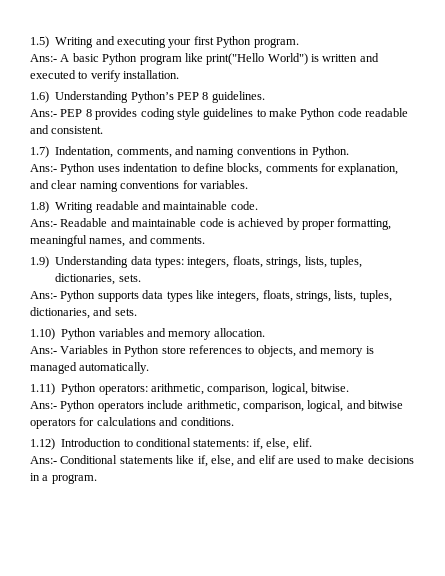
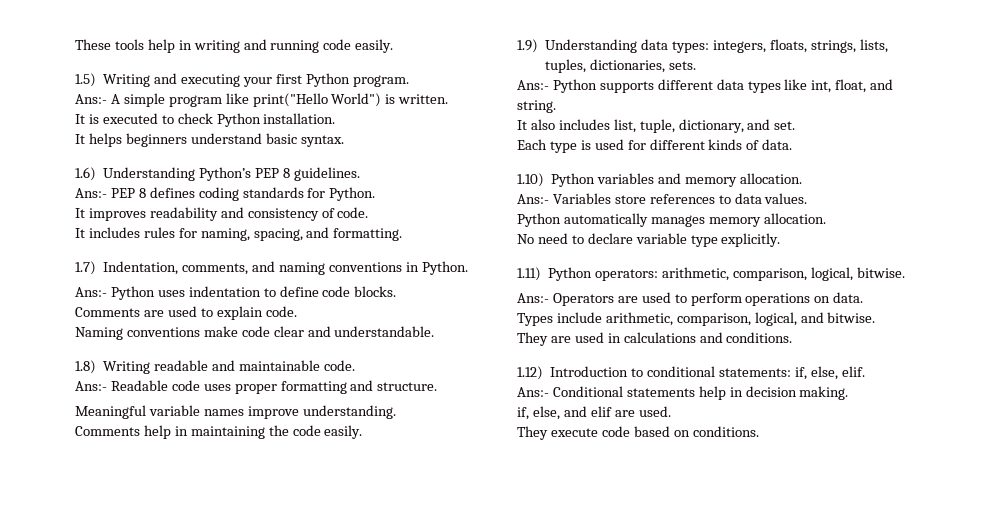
(30, 42) none -> [75,39,394,53] These tools help in writing and running code easily. //
[72,53,138,65] basic Python -> [123,93,165,107] simple
[322,53,379,62] [30,70,180,82] written and executed to verify installation. -> [398,94,449,104] [75,113,336,127] [75,133,344,147] written. // It is executed to check Python installation. // It helps beginners understand basic syntax.
[95,108,409,120] [30,125,104,134] provides coding style guidelines to make Python code readable and consistent. -> [149,187,376,201] [75,207,369,221] [75,227,403,241] defines coding standards for Python. // It improves readability and consistency of code. // It includes rules for naming, spacing, and formatting.
[227,163,399,175] [30,180,248,192] blocks, comments for explanation, and clear naming conventions for variables. -> [322,286,397,297] [75,306,297,320] [75,326,435,340] code blocks. // Comments are used to explain code. // Naming conventions make code clear and understandable.
[110,218,392,230] [30,235,206,247] and maintainable code is achieved by proper formatting, meaningful names, and comments. -> [171,380,438,394] [75,405,396,419] [75,425,363,439] code uses proper formatting and structure. // Meaningful variable names improve understanding. // Comments help in maintaining the code easily.
(139, 296) none -> [657,79,713,90] different
[217,290,392,302] [30,307,137,319] integers, floats, strings, lists, tuples, dictionaries, and sets. -> [811,79,894,93] [517,100,556,113] [517,119,796,133] [517,139,793,153] int, float, and string. // It also includes list, tuple, dictionary, and set. // Each type is used for different kinds of data.
[111,345,160,357] in Python -> (611, 198) none
[257,345,374,357] [30,362,150,374] objects, and memory is managed automatically. -> [734,193,808,204] [517,213,826,227] [517,233,781,247] data values. // Python automatically manages memory allocation. // No need to declare variable type explicitly.
[60,400,144,412] Python operators -> [552,292,864,306] [517,313,553,326] Operators are used to perform operations on data. // Types
[368,400,403,409] [30,417,95,429] bitwise operators for -> [827,312,876,323] [517,332,621,346] bitwise. // They are used in
[176,455,195,464] like -> [698,386,849,400] help in decision making. //
[297,455,414,464] [30,473,97,484] used to make decisions in a program. -> [638,406,671,417] [517,426,759,440] used. // They execute code based on conditions.

